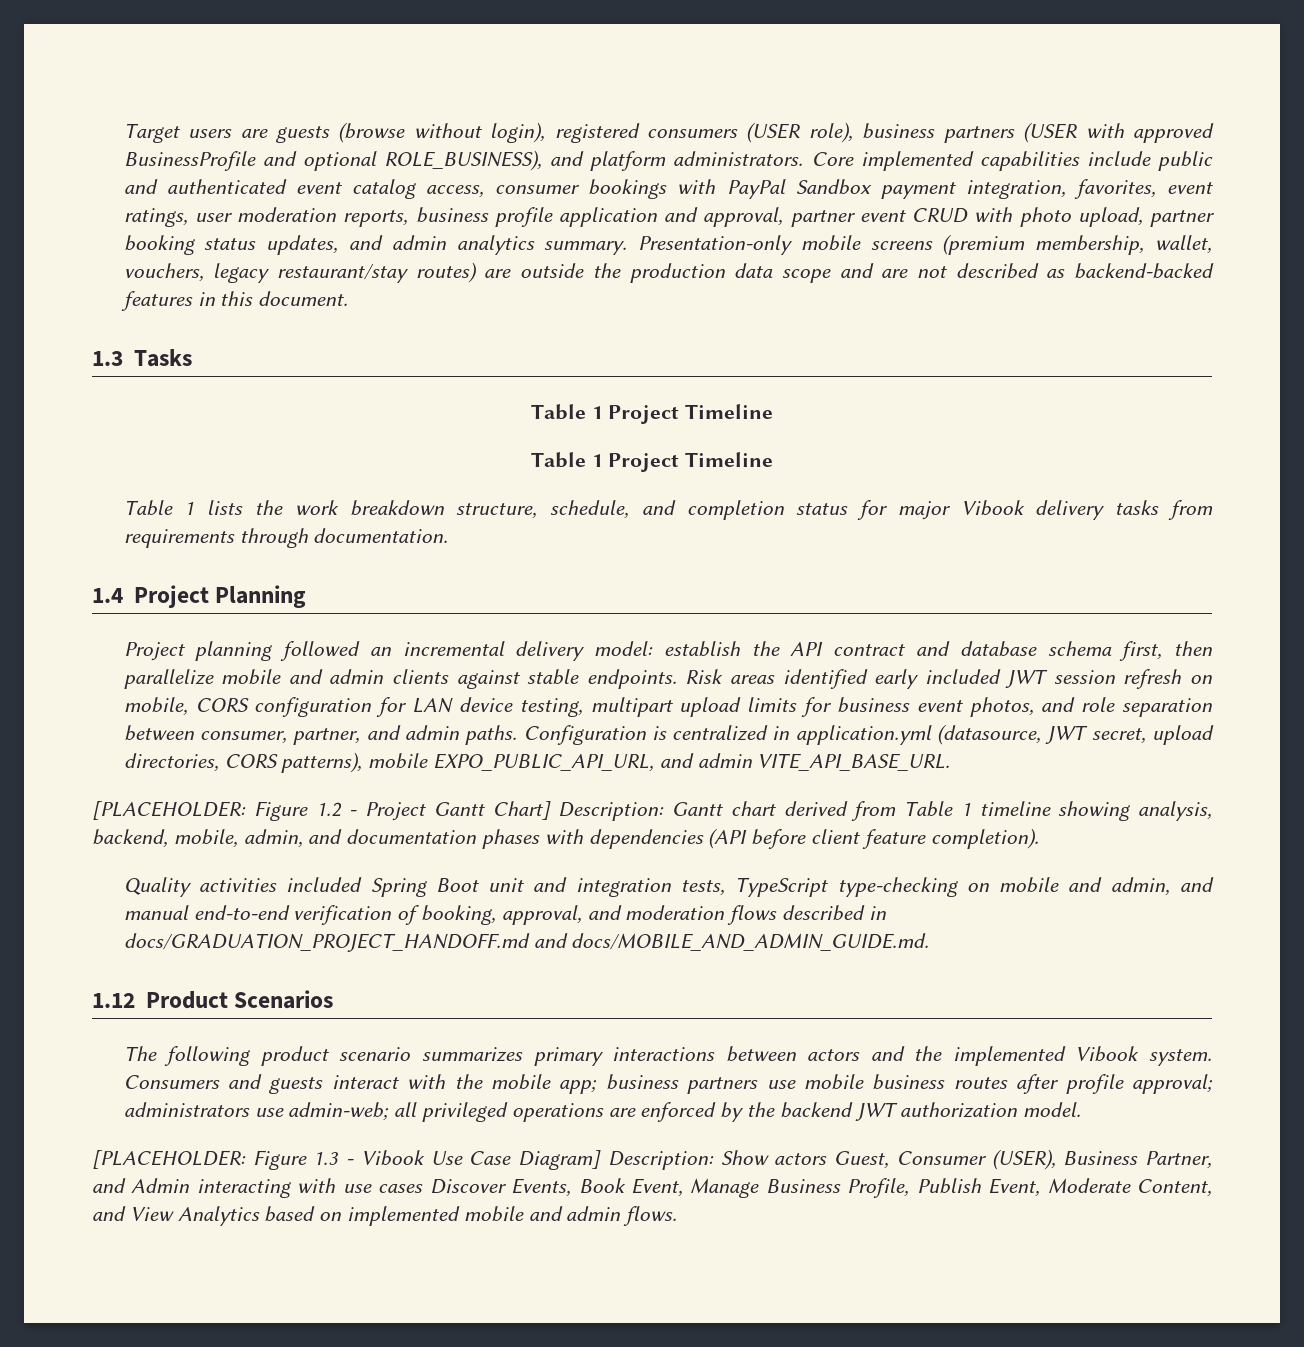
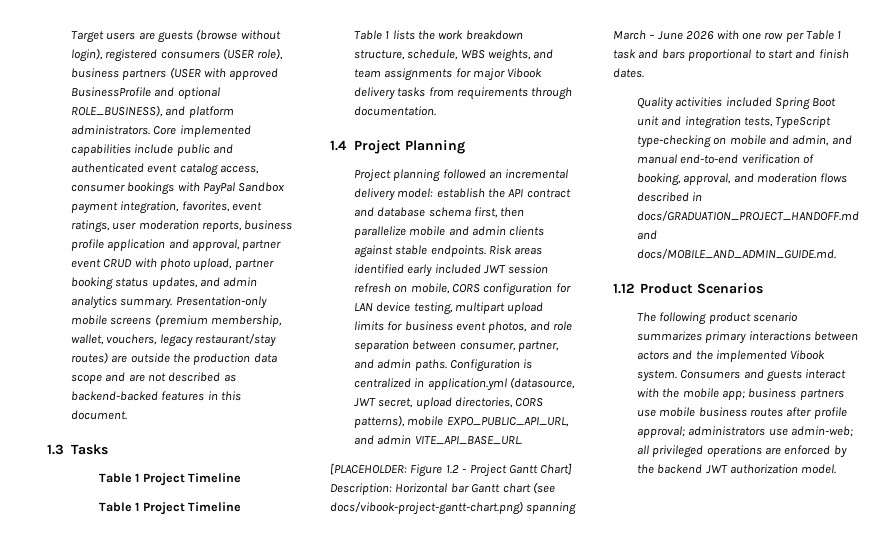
[641,500,849,520] and completion status -> [460,49,554,62] [353,68,453,81] WBS weights, and team assignments
[672,801,1212,821] [92,828,1039,849] Gantt chart derived from Table 1 timeline showing analysis, backend, mobile, admin, and documentation phases with dependencies (API before client feature completion). -> [395,482,555,494] [330,501,577,515] [613,30,842,42] [613,49,849,61] [613,68,644,78] Horizontal bar Gantt chart (see docs/vibook-project-gantt-chart.png) spanning March – June 2026 with one row per Table 1 task and bars proportional to start and finish dates.
[92,1149,1213,1170] [92,1178,1212,1198] [92,1206,678,1226] // [PLACEHOLDER: Figure 1.3 - Vibook Use Case Diagram] Description: Show actors Guest, Consumer (USER), Business Partner, and Admin interacting with use cases Discover Events, Book Event, Manage Business Profile, Publish Event, Moderate Content, and View Analytics based on implemented mobile and admin flows. -> (837, 469) none

